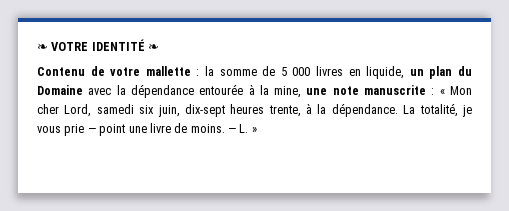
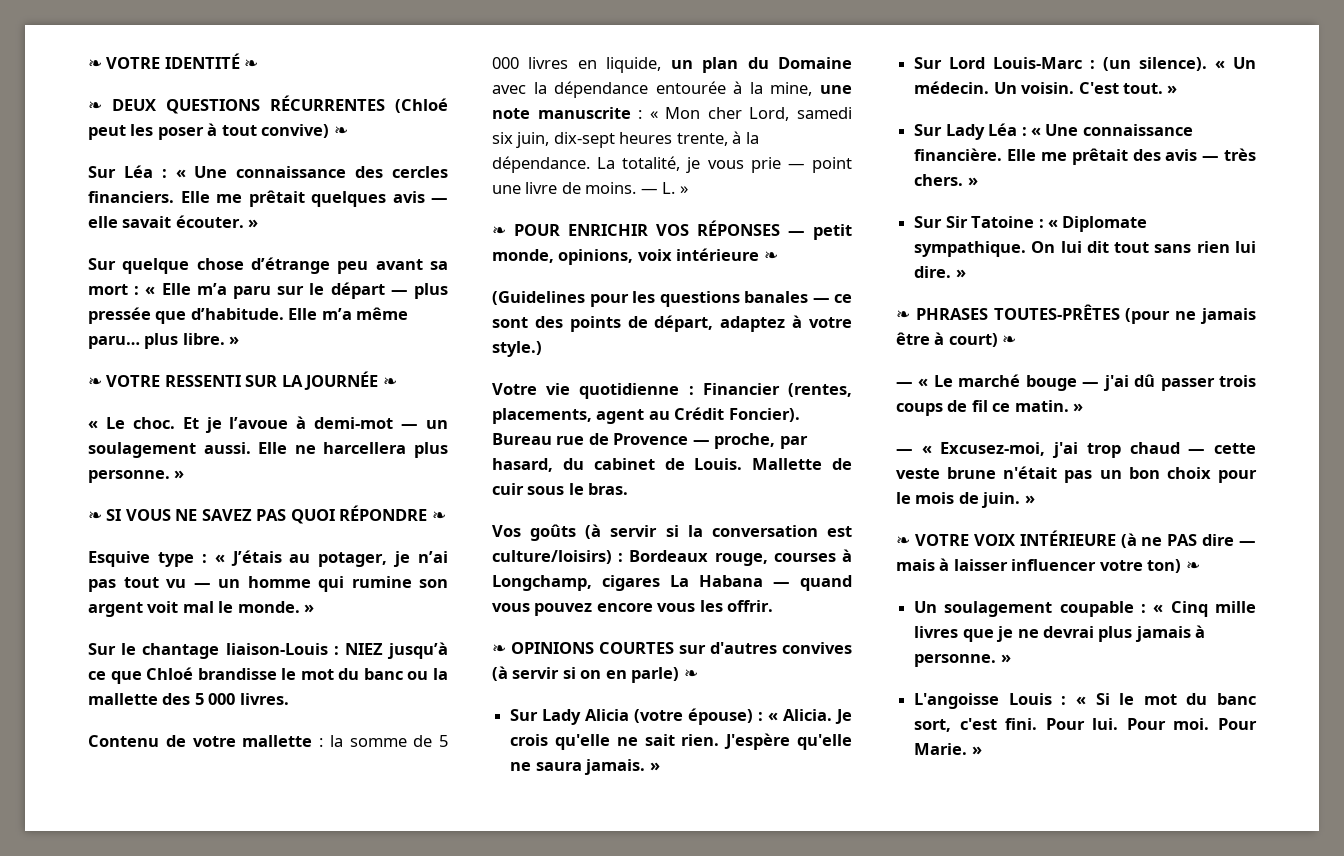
(160, 47) none -> [88,95,448,114] [88,123,348,140] [88,165,448,178] [88,190,448,207] [88,215,259,228] [88,257,448,274] [88,282,448,299] [88,307,409,324] [88,333,240,349] [88,371,397,390] [88,416,449,433] [88,442,448,458] [88,470,185,483] [88,505,446,524] [88,550,448,567] [88,576,448,592] [88,601,315,617] [88,642,448,659] [88,667,448,684] [88,693,289,705] // ❧ DEUX QUESTIONS RÉCURRENTES (Chloé peut les poser à tout convive) ❧ // Sur Léa : « Une connaissance des cercles financiers. Elle me prêtait quelques avis — elle savait écouter. » // Sur quelque chose d’étrange peu avant sa mort : « Elle m’a paru sur le départ — plus pressée que d’habitude. Elle m’a même paru… plus libre. » // ❧ VOTRE RESSENTI SUR LA JOURNÉE ❧ // « Le choc. Et je l’avoue à demi-mot — un soulagement aussi. Elle ne harcellera plus personne. » // ❧ SI VOUS NE SAVEZ PAS QUOI RÉPONDRE ❧ // Esquive type : « J’étais au potager, je n’ai pas tout vu — un homme qui rumine son argent voit mal le monde. » // Sur le chantage liaison-Louis : NIEZ jusqu’à ce que Chloé brandisse le mot du banc ou la mallette des 5 000 livres.
(257, 130) none -> [492,220,852,240] [492,248,778,265] [492,291,852,307] [492,315,852,332] [492,341,542,357] [492,383,852,399] [492,407,800,424] [492,433,808,449] [492,458,852,472] [492,483,629,495] [492,524,852,541] [492,549,852,566] [492,575,852,591] [492,600,774,616] [492,642,852,654] [492,666,698,683] [510,708,852,725] [510,733,852,750] [510,759,660,775] [914,57,1256,71] [914,81,1178,94] [914,123,1193,140] [914,148,1256,165] [914,174,978,186] [914,216,1148,232] [914,241,1256,257] [914,266,966,278] [896,304,1256,324] [896,332,1017,347] [896,374,1256,391] [896,400,1084,416] [896,442,1256,458] [896,466,1257,483] [896,492,1035,508] [896,530,1256,548] [896,558,1200,573] [914,601,1256,617] [914,625,1206,642] [914,654,1011,667] [914,693,1256,709] [914,718,1257,732] [914,743,982,755] // ❧ POUR ENRICHIR VOS RÉPONSES — petit monde, opinions, voix intérieure ❧ // (Guidelines pour les questions banales — ce sont des points de départ, adaptez à votre style.) // Votre vie quotidienne : Financier (rentes, placements, agent au Crédit Foncier). Bureau rue de Provence — proche, par hasard, du cabinet de Louis. Mallette de cuir sous le bras. // Vos goûts (à servir si la conversation est culture/loisirs) : Bordeaux rouge, courses à Longchamp, cigares La Habana — quand vous pouvez encore vous les offrir. // ❧ OPINIONS COURTES sur d'autres convives (à servir si on en parle) ❧ // Sur Lady Alicia (votre épouse) : « Alicia. Je crois qu'elle ne sait rien. J'espère qu'elle ne saura jamais. » // Sur Lord Louis-Marc : (un silence). « Un médecin. Un voisin. C'est tout. » // Sur Lady Léa : « Une connaissance financière. Elle me prêtait des avis — très chers. » // Sur Sir Tatoine : « Diplomate sympathique. On lui dit tout sans rien lui dire. » // ❧ PHRASES TOUTES-PRÊTES (pour ne jamais être à court) ❧ // — « Le marché bouge — j'ai dû passer trois coups de fil ce matin. » // — « Excusez-moi, j'ai trop chaud — cette veste brune n'était pas un bon choix pour le mois de juin. » // ❧ VOTRE VOIX INTÉRIEURE (à ne PAS dire — mais à laisser influencer votre ton) ❧ // Un soulagement coupable : « Cinq mille livres que je ne devrai plus jamais à personne. » // L'angoisse Louis : « Si le mot du banc sort, c'est fini. Pour lui. Pour moi. Pour Marie. »

